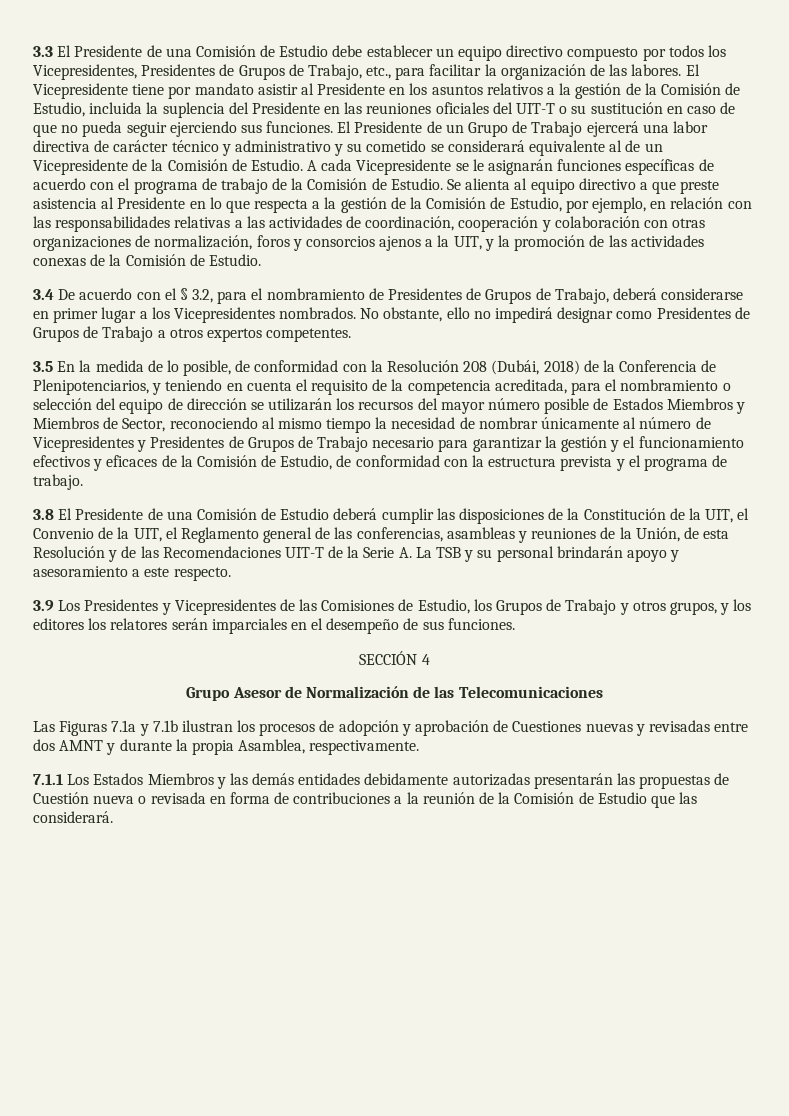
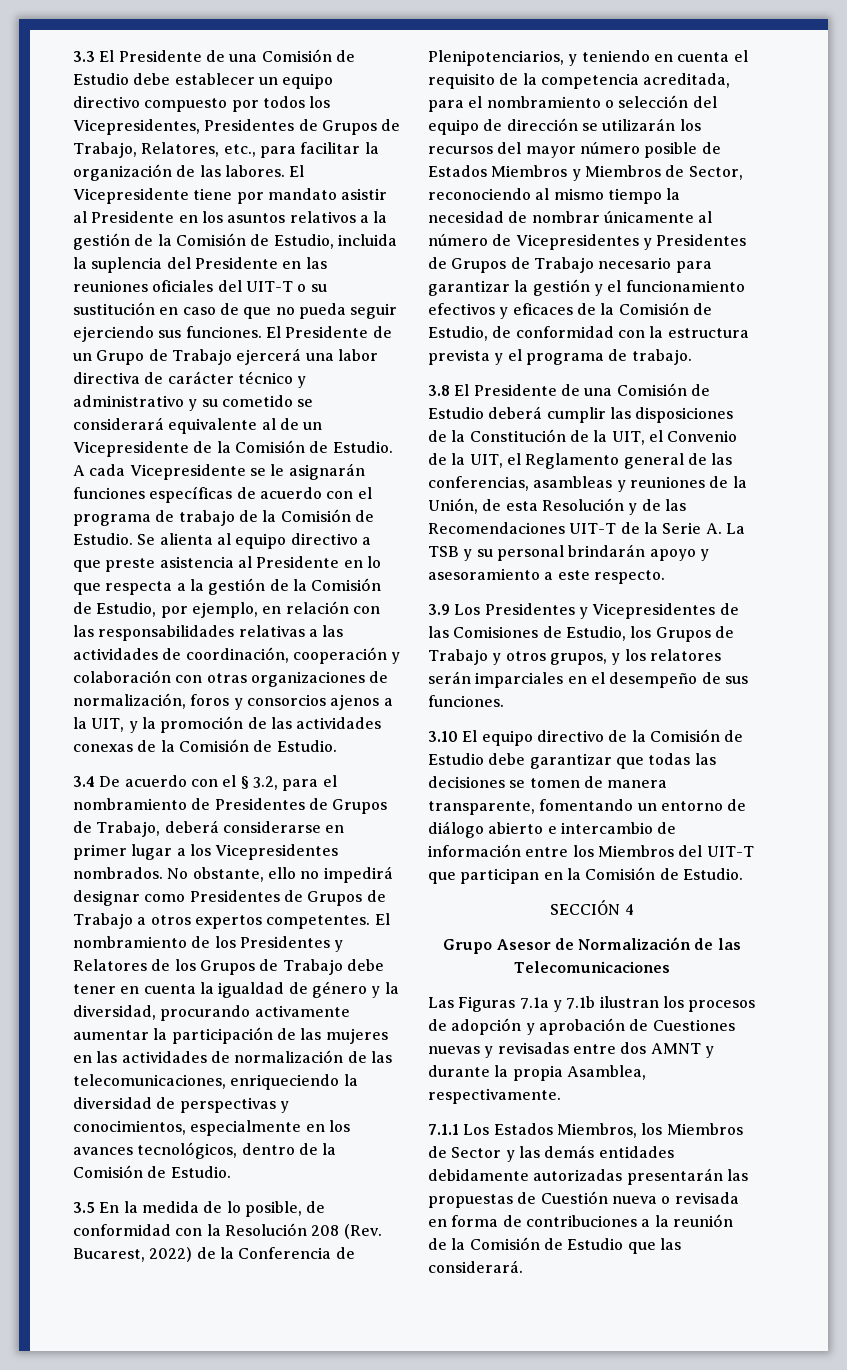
(362, 72) none -> [141,142,220,157] Relatores,
(352, 335) none -> [374,913,390,925] [73,936,344,952] [73,959,384,975] [73,981,399,998] [73,1005,350,1021] [73,1027,388,1044] [73,1050,392,1063] [73,1074,358,1090] [73,1097,289,1113] [73,1120,350,1136] [73,1142,337,1159] [73,1165,231,1178] El nombramiento de los Presidentes y Relatores de los Grupos de Trabajo debe tener en cuenta la igualdad de género y la diversidad, procurando activamente aumentar la participación de las mujeres en las actividades de normalización de las telecomunicaciones, enriqueciendo la diversidad de perspectivas y conocimientos, especialmente en los avances tecnológicos, dentro de la Comisión de Estudio.
[491,360,580,375] (Dubái, 2018) -> [343,1224,382,1239] [73,1247,193,1262] (Rev. Bucarest, 2022)
[33,618,107,630] editores los -> (646, 655) none
(515, 624) none -> [428,729,744,746] [428,753,716,769] [428,776,668,788] [428,799,747,815] [428,821,677,838] [428,844,754,857] [428,867,743,884] // 3.10 El equipo directivo de la Comisión de Estudio debe garantizar que todas las decisiones se tomen de manera transparente, fomentando un entorno de diálogo abierto e intercambio de información entre los Miembros del UIT-T que participan en la Comisión de Estudio.
[147,773,214,785] Miembros -> [556,1123,743,1138] [428,1146,502,1158] Miembros, los Miembros de Sector

